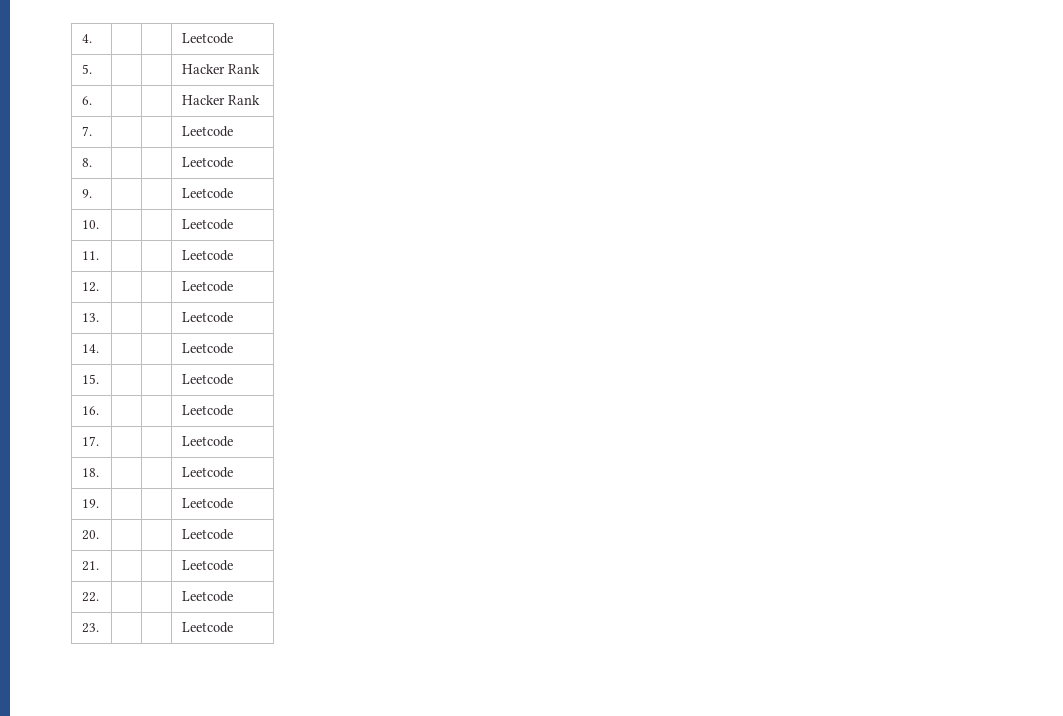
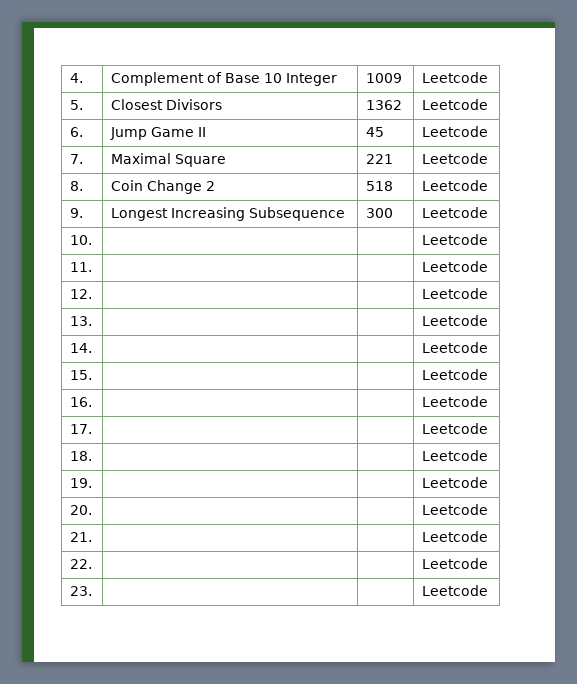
[182,33,234,44] [82,64,93,74] [182,64,261,74] [82,96,93,105] [182,95,261,105] [82,126,93,136] [182,126,234,137] [82,158,93,167] [182,157,234,168] [82,189,93,198] | | Leetcode // 5. | | | Hacker Rank // 6. | | | Hacker Rank // 7. | | | Leetcode // 8. | | | Leetcode // 9. | | -> [111,72,338,86] [366,73,403,83] [422,72,489,83] [70,100,84,110] [111,99,223,110] [366,100,403,110] [422,99,489,110] [70,127,84,137] [110,127,207,140] [366,127,385,137] [422,126,489,137] [70,154,84,164] [111,153,227,167] [366,154,394,164] [422,153,489,164] [70,181,84,191] [111,180,216,194] [366,181,394,191] [422,180,489,191] [70,208,84,218] [111,207,346,221] [366,208,394,218] Complement of Base 10 Integer | 1009 | Leetcode // 5. | Closest Divisors | 1362 | Leetcode // 6. | Jump Game II | 45 | Leetcode // 7. | Maximal Square | 221 | Leetcode // 8. | Coin Change 2 | 518 | Leetcode // 9. | Longest Increasing Subsequence | 300

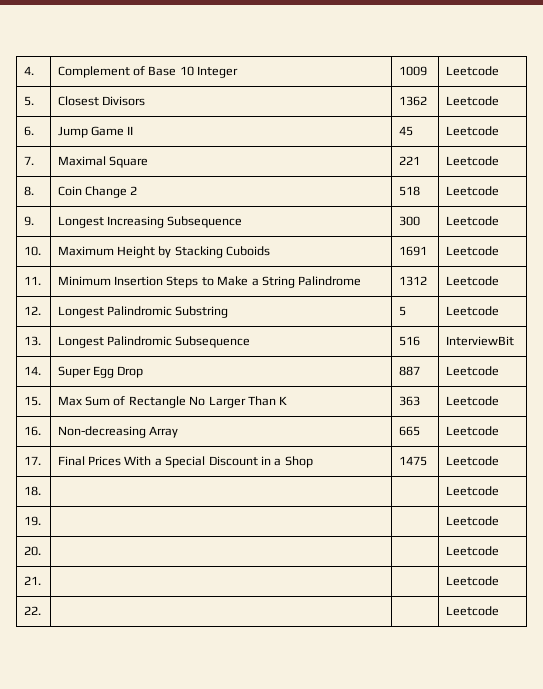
[422,234,489,245] [70,262,93,272] [422,261,489,272] [70,289,93,299] [422,288,489,299] [70,316,93,326] [422,315,489,326] [70,343,93,353] [422,342,489,353] [70,370,93,380] | | Leetcode // 11. | | | Leetcode // 12. | | | Leetcode // 13. | | | Leetcode // 14. | | | Leetcode // 15. | | -> [57,246,271,258] [398,246,427,256] [445,246,499,256] [23,276,41,285] [57,276,362,288] [398,276,427,286] [445,276,499,286] [23,306,41,315] [57,306,229,318] [398,306,406,316] [445,306,499,316] [23,336,41,346] [57,336,251,348] [398,336,420,346] [445,336,514,346] [23,366,41,375] [57,366,144,378] [398,366,420,376] [445,366,499,376] [23,396,41,406] [57,396,288,408] [398,396,420,406] Maximum Height by Stacking Cuboids | 1691 | Leetcode // 11. | Minimum Insertion Steps to Make a String Palindrome | 1312 | Leetcode // 12. | Longest Palindromic Substring | 5 | Leetcode // 13. | Longest Palindromic Subsequence | 516 | InterviewBit // 14. | Super Egg Drop | 887 | Leetcode // 15. | Max Sum of Rectangle No Larger Than K | 363
(93, 402) | -> [57,426,178,438] [398,426,420,436] Non-decreasing Array | 665
(93, 429) | -> [57,456,313,468] [398,456,427,466] Final Prices With a Special Discount in a Shop | 1475
[70,586,93,596] [422,585,489,596] // 23. | | | Leetcode -> (499, 611) none

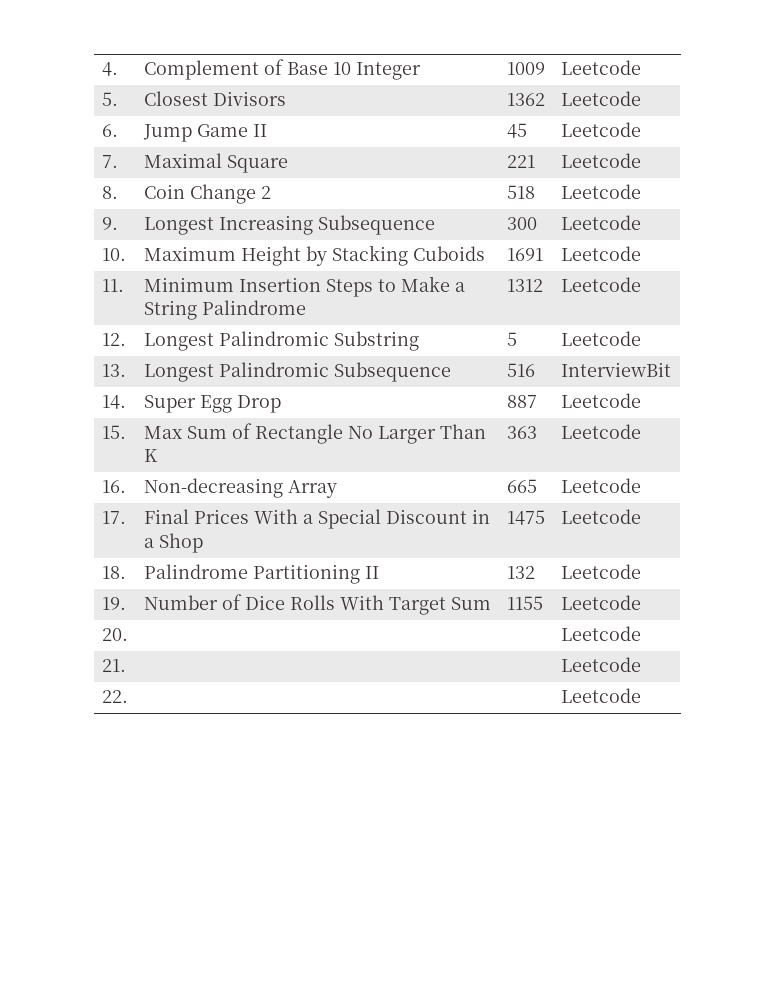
[445,486,499,496] [23,516,41,526] | | Leetcode // 19. | | -> [143,564,379,584] [506,566,535,579] [560,564,641,579] [101,597,126,610] [143,594,491,615] [506,596,543,610] Palindrome Partitioning II | 132 | Leetcode // 19. | Number of Dice Rolls With Target Sum | 1155

